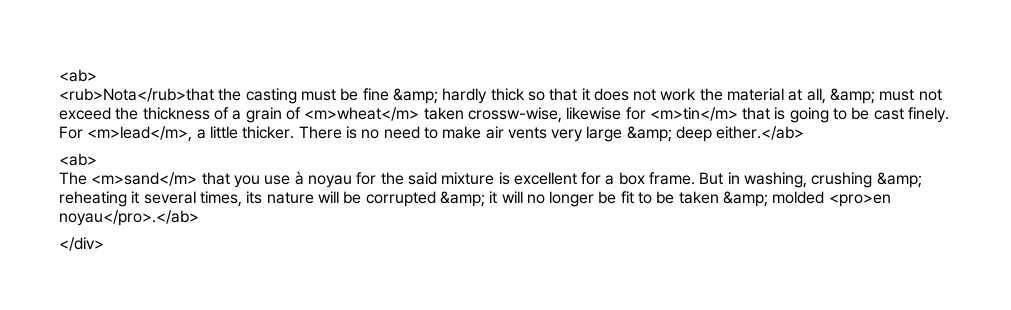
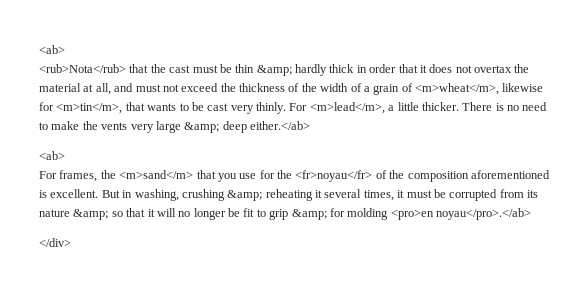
[59,69,97,82] [59,88,389,104] <ab> // <rub>Nota</rub>that the casting must be fine -> [39,45,65,54] [39,64,255,73] <ab> // <rub>Nota</rub> that the cast must be thin
[527,91,545,101] so -> [356,64,397,73] in order
[660,88,697,101] work -> [474,65,512,73] overtax
[830,88,876,104] &amp; -> [114,83,134,92] and
[232,107,829,123] a grain of <m>wheat</m> taken crossw-wise, likewise for <m>tin</m> that is going -> [301,83,544,95] [39,102,177,114] the width of a grain of <m>wheat</m>, likewise for <m>tin</m>, that wants
[908,107,950,123] finely. -> [230,102,286,114] very thinly.
[485,126,504,139] air -> [82,121,98,130] the
[59,172,87,185] The -> [39,170,116,182] For frames, the
[294,171,696,188] à noyau for the said mixture is excellent for a box frame. -> [259,170,550,182] [39,189,99,198] for the <fr>noyau</fr> of the composition aforementioned is excellent.
[246,191,485,207] its nature will be corrupted &amp; -> [397,189,538,201] [39,208,146,220] it must be corrupted from its nature &amp; so that
[656,191,825,207] be taken &amp; molded -> [269,208,389,220] grip &amp; for molding

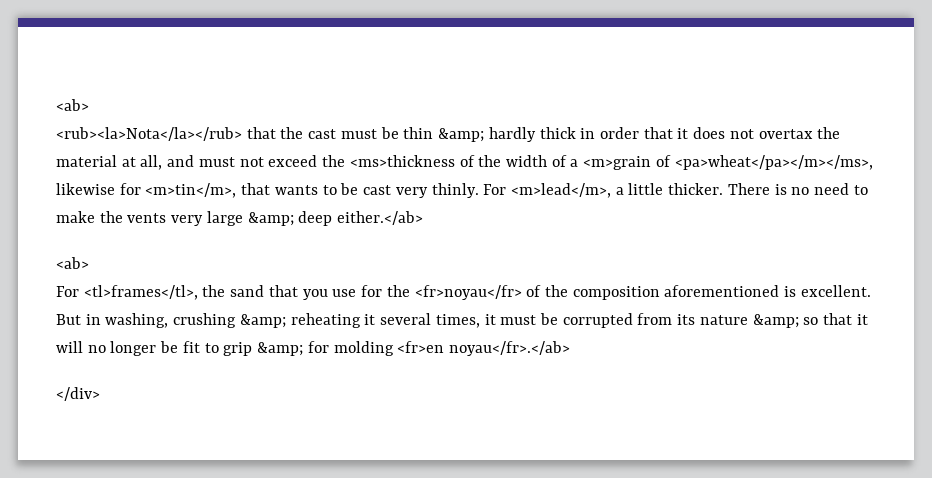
[39,45,65,54] [39,64,126,73] <ab> // <rub>Nota</rub> -> [56,99,89,111] [56,127,242,141] <ab> // <rub><la>Nota</la></rub>
[239,83,285,92] thickness -> [349,155,455,167] <ms>thickness
[373,83,499,95] grain of <m>wheat</m>, -> [583,155,873,170] <m>grain of <pa>wheat</pa></m></ms>,
[59,170,194,182] frames, the <m>sand</m> -> [83,285,265,300] <tl>frames</tl>, the sand
[390,208,531,220] <pro>en noyau</pro>.</ab> -> [397,341,570,356] <fr>en noyau</fr>.</ab>

